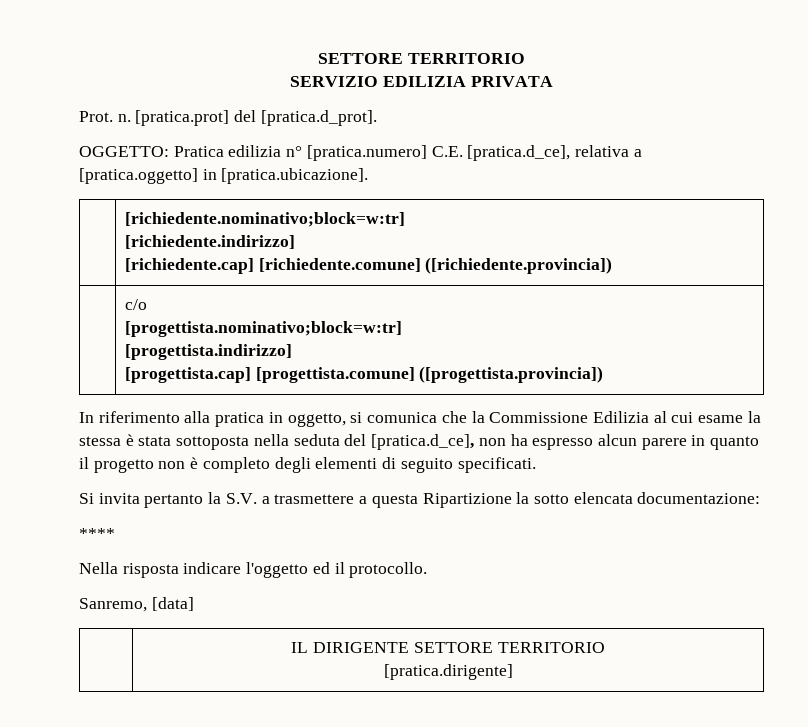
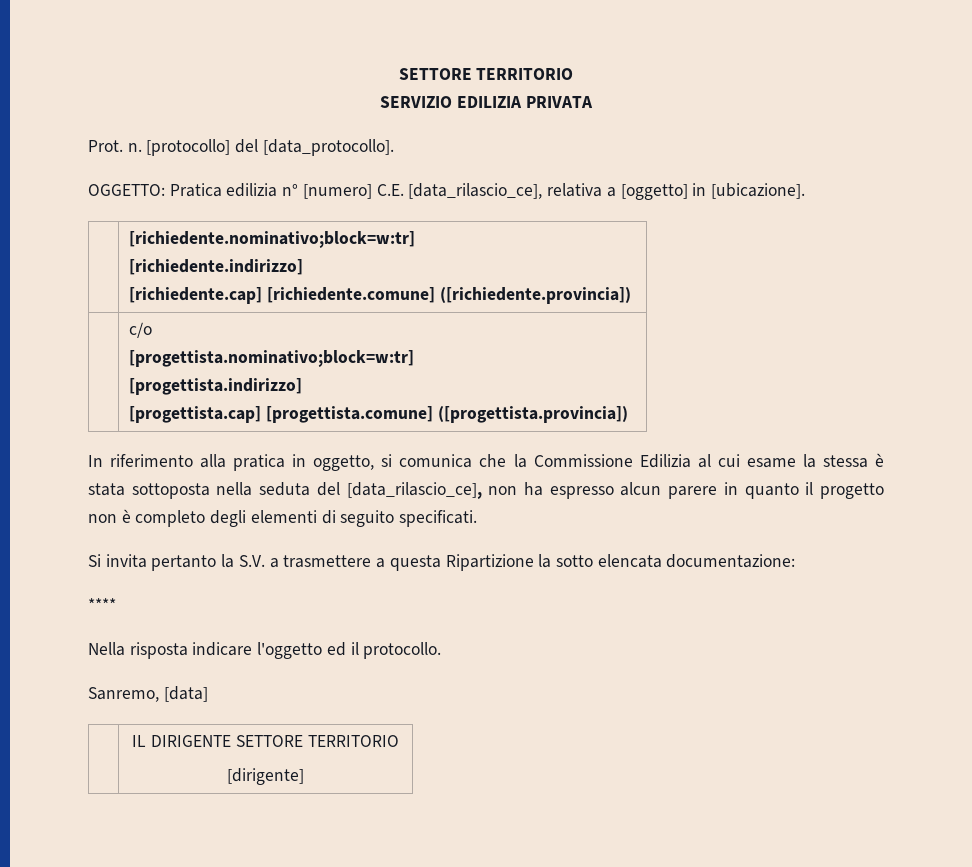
[135,110,377,126] [pratica.prot] del [pratica.d_prot]. -> [146,139,394,156] [protocollo] del [data_protocollo].
[306,145,642,161] [79,168,369,184] [pratica.numero] C.E. [pratica.d_ce], relativa a [pratica.oggetto] in [pratica.ubicazione]. -> [302,183,805,200] [numero] C.E. [data_rilascio_ce], relativa a [oggetto] in [ubicazione].
[371,434,475,450] [pratica.d_ce], -> [346,482,482,499] [data_rilascio_ce],
[383,664,513,680] [pratica.dirigente] -> [227,768,304,785] [dirigente]

